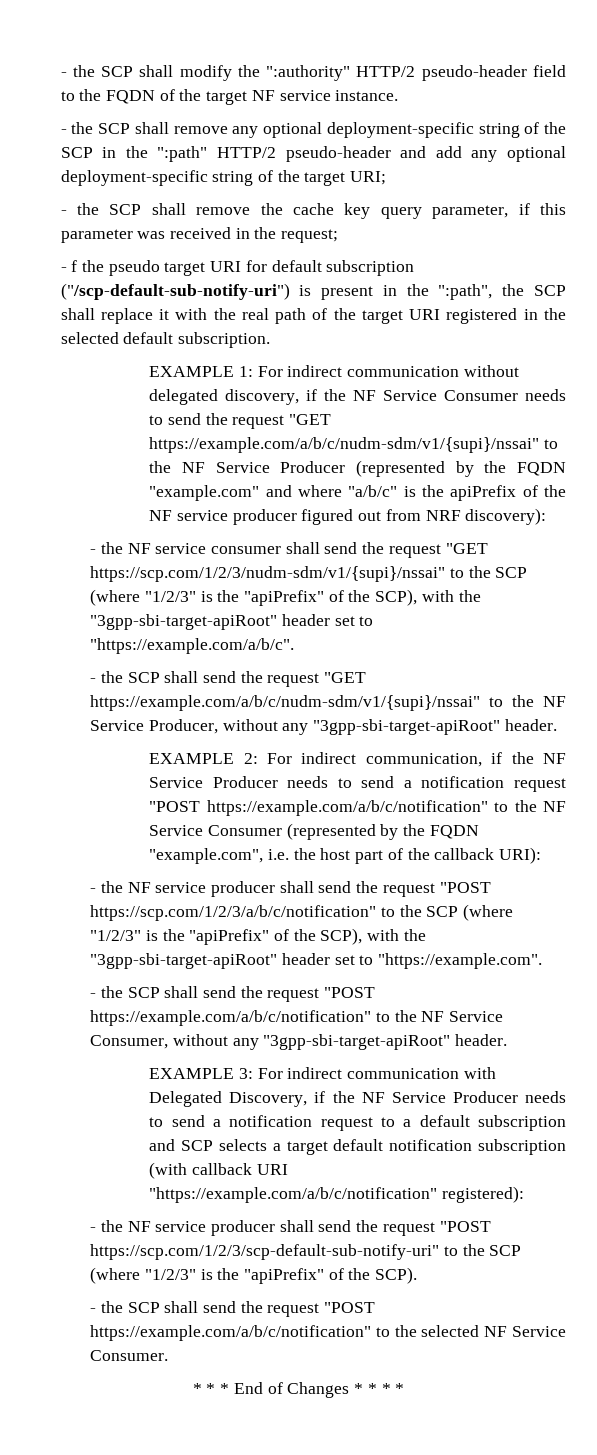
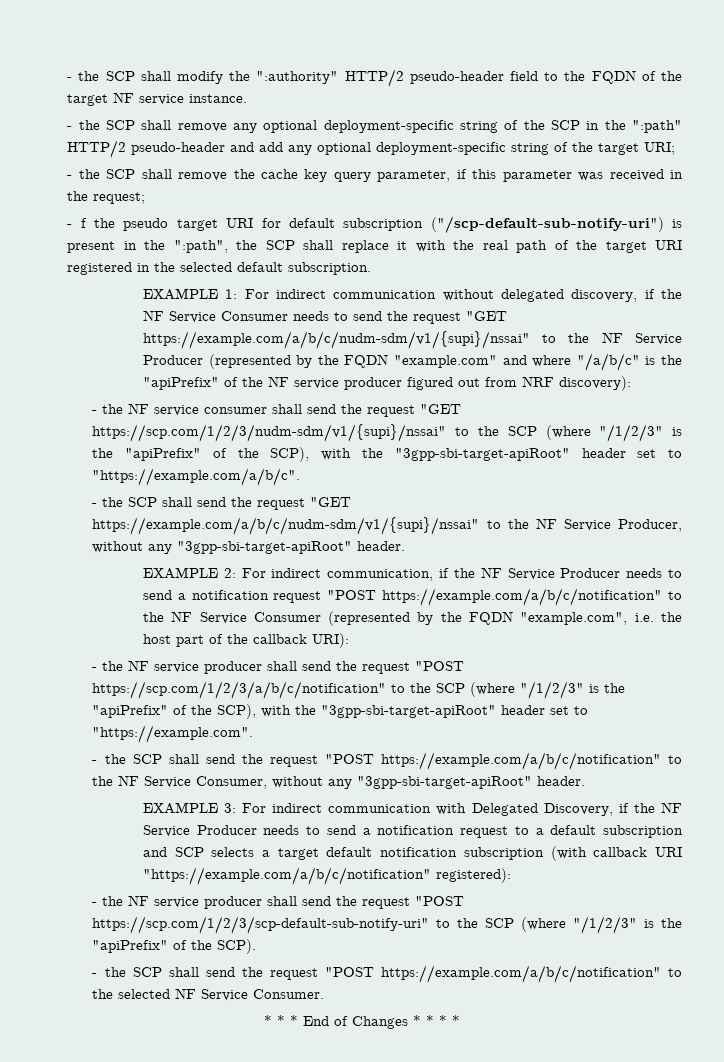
[348,485,517,501] "a/b/c" is the apiPrefix -> [576,353,682,371] [142,377,219,390] "/a/b/c" is the "apiPrefix"
[144,591,196,602] "1/2/3" -> [599,424,664,442] "/1/2/3"
[90,930,142,941] "1/2/3" -> [520,681,585,699] "/1/2/3"
[144,1269,196,1280] "1/2/3" -> [573,916,638,934] "/1/2/3"

